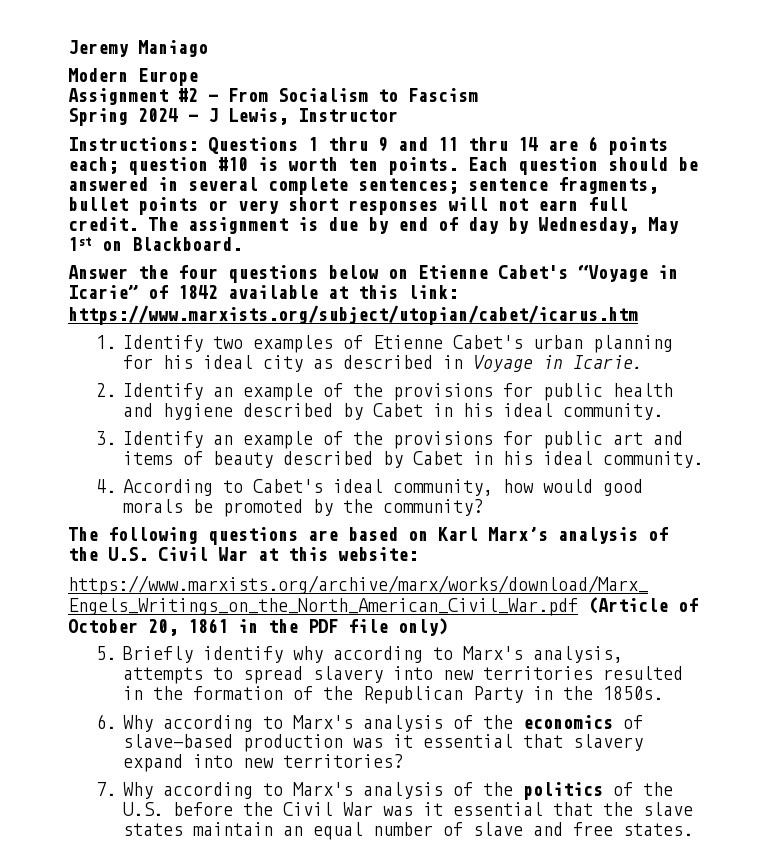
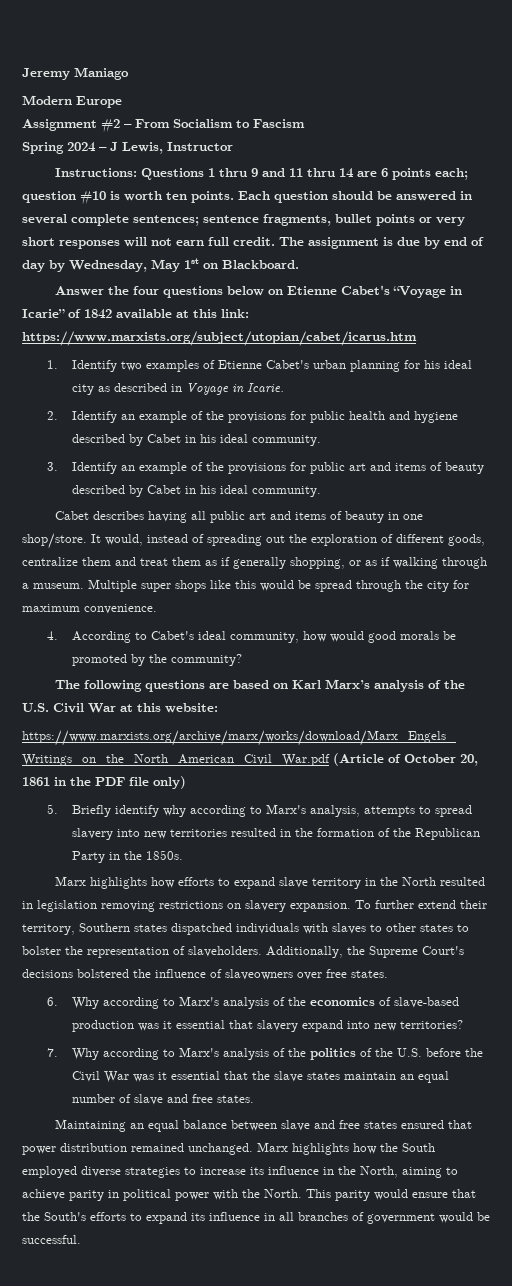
(704, 459) none -> [55,511,424,523] [22,533,485,549] [22,557,487,569] [22,579,469,592] [22,604,157,614] // Cabet describes having all public art and items of beauty in one shop/store. It would, instead of spreading out the exploration of different goods, centralize them and treat them as if generally shopping, or as if walking through a museum. Multiple super shops like this would be spread through the city for maximum convenience.
(664, 693) none -> [55,876,486,889] [22,900,487,912] [22,923,469,935] [22,946,464,958] [22,969,388,980] // Marx highlights how efforts to expand slave territory in the North resulted in legislation removing restrictions on slavery expansion. To further extend their territory, Southern states dispatched individuals with slaves to other states to bolster the representation of slaveholders. Additionally, the Supreme Court's decisions bolstered the influence of slaveowners over free states.
(694, 829) none -> [55,1119,473,1132] [22,1142,435,1155] [22,1166,458,1178] [22,1189,476,1201] [22,1212,490,1224] [22,1235,81,1244] // Maintaining an equal balance between slave and free states ensured that power distribution remained unchanged. Marx highlights how the South employed diverse strategies to increase its influence in the North, aiming to achieve parity in political power with the North. This parity would ensure that the South's efforts to expand its influence in all branches of government would be successful.

